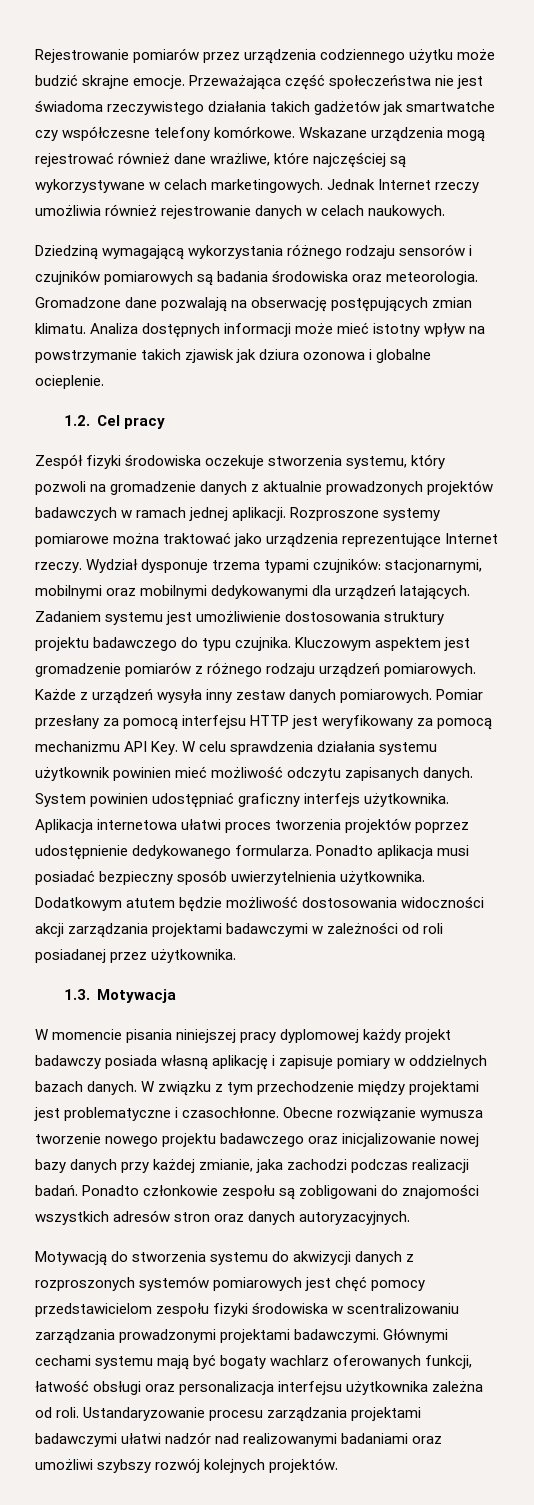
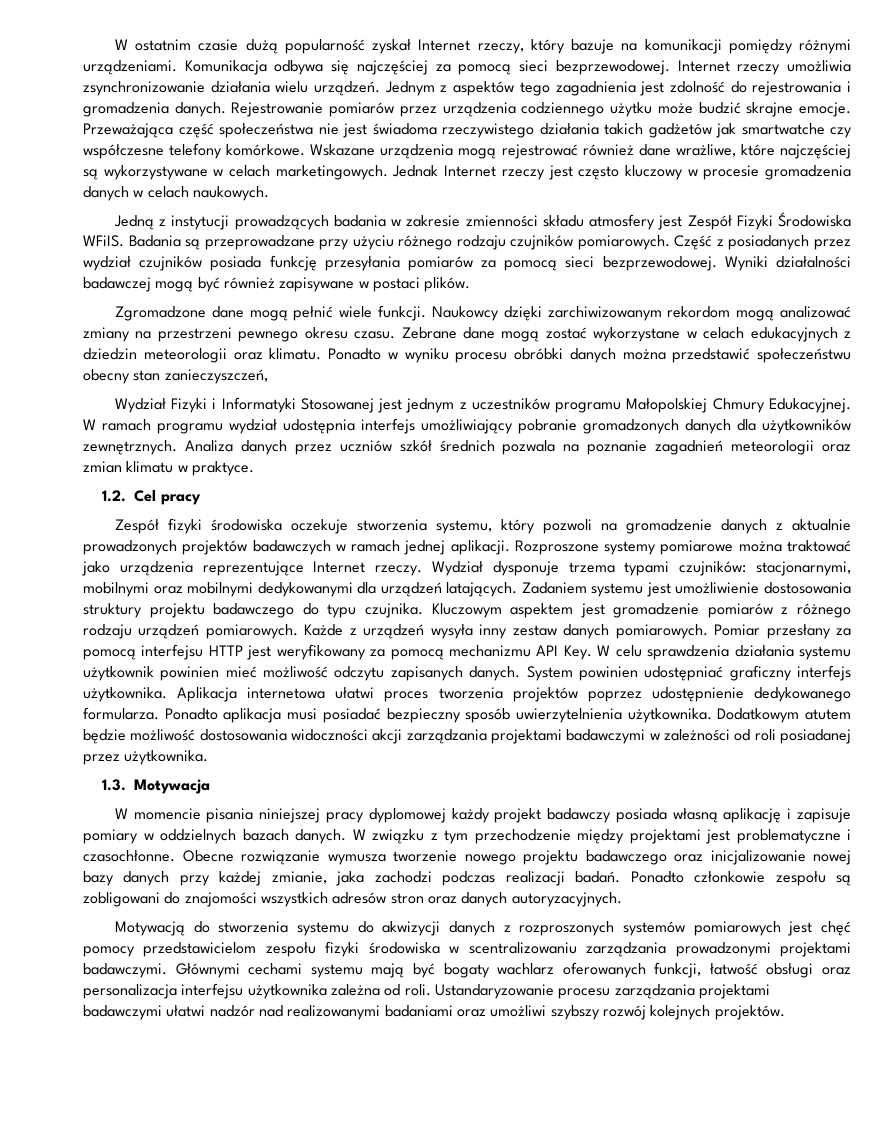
(35, 56) none -> [114,39,851,54] [83,60,852,75] [83,81,852,96] [83,102,226,117] W ostatnim czasie dużą popularność zyskał Internet rzeczy, który bazuje na komunikacji pomiędzy różnymi urządzeniami. Komunikacja odbywa się najczęściej za pomocą sieci bezprzewodowej. Internet rzeczy umożliwia zsynchronizowanie działania wielu urządzeń. Jednym z aspektów tego zagadnienia jest zdolność do rejestrowania i gromadzenia danych.
[35,204,446,219] [35,244,473,260] [35,270,479,286] [35,297,473,312] [35,322,486,338] [35,349,432,363] [35,375,104,389] umożliwia również rejestrowanie danych w celach naukowych. // Dziedziną wymagającą wykorzystania różnego rodzaju sensorów i czujników pomiarowych są badania środowiska oraz meteorologia. Gromadzone dane pozwalają na obserwację postępujących zmian klimatu. Analiza dostępnych informacji może mieć istotny wpływ na powstrzymanie takich zjawisk jak dziura ozonowa i globalne ocieplenie. -> [548,165,852,180] [83,186,269,201] [113,212,851,230] [83,235,852,250] [83,255,851,271] [83,277,471,292] [114,305,852,321] [83,327,852,342] [83,348,851,363] [83,369,268,384] [114,397,852,413] [83,418,851,434] [83,440,851,455] [83,461,254,476] jest często kluczowy w procesie gromadzenia danych w celach naukowych. // Jedną z instytucji prowadzących badania w zakresie zmienności składu atmosfery jest Zespół Fizyki Środowiska WFiIS. Badania są przeprowadzane przy użyciu różnego rodzaju czujników pomiarowych. Część z posiadanych przez wydział czujników posiada funkcję przesyłania pomiarów za pomocą sieci bezprzewodowej. Wyniki działalności badawczej mogą być również zapisywane w postaci plików. // Zgromadzone dane mogą pełnić wiele funkcji. Naukowcy dzięki zarchiwizowanym rekordom mogą analizować zmiany na przestrzeni pewnego okresu czasu. Zebrane dane mogą zostać wykorzystane w celach edukacyjnych z dziedzin meteorologii oraz klimatu. Ponadto w wyniku procesu obróbki danych można przedstawić społeczeństwu obecny stan zanieczyszczeń, // Wydział Fizyki i Informatyki Stosowanej jest jednym z uczestników programu Małopolskiej Chmury Edukacyjnej. W ramach programu wydział udostępnia interfejs umożliwiający pobranie gromadzonych danych dla użytkowników zewnętrznych. Analiza danych przez uczniów szkół średnich pozwala na poznanie zagadnień meteorologii oraz zmian klimatu w praktyce.

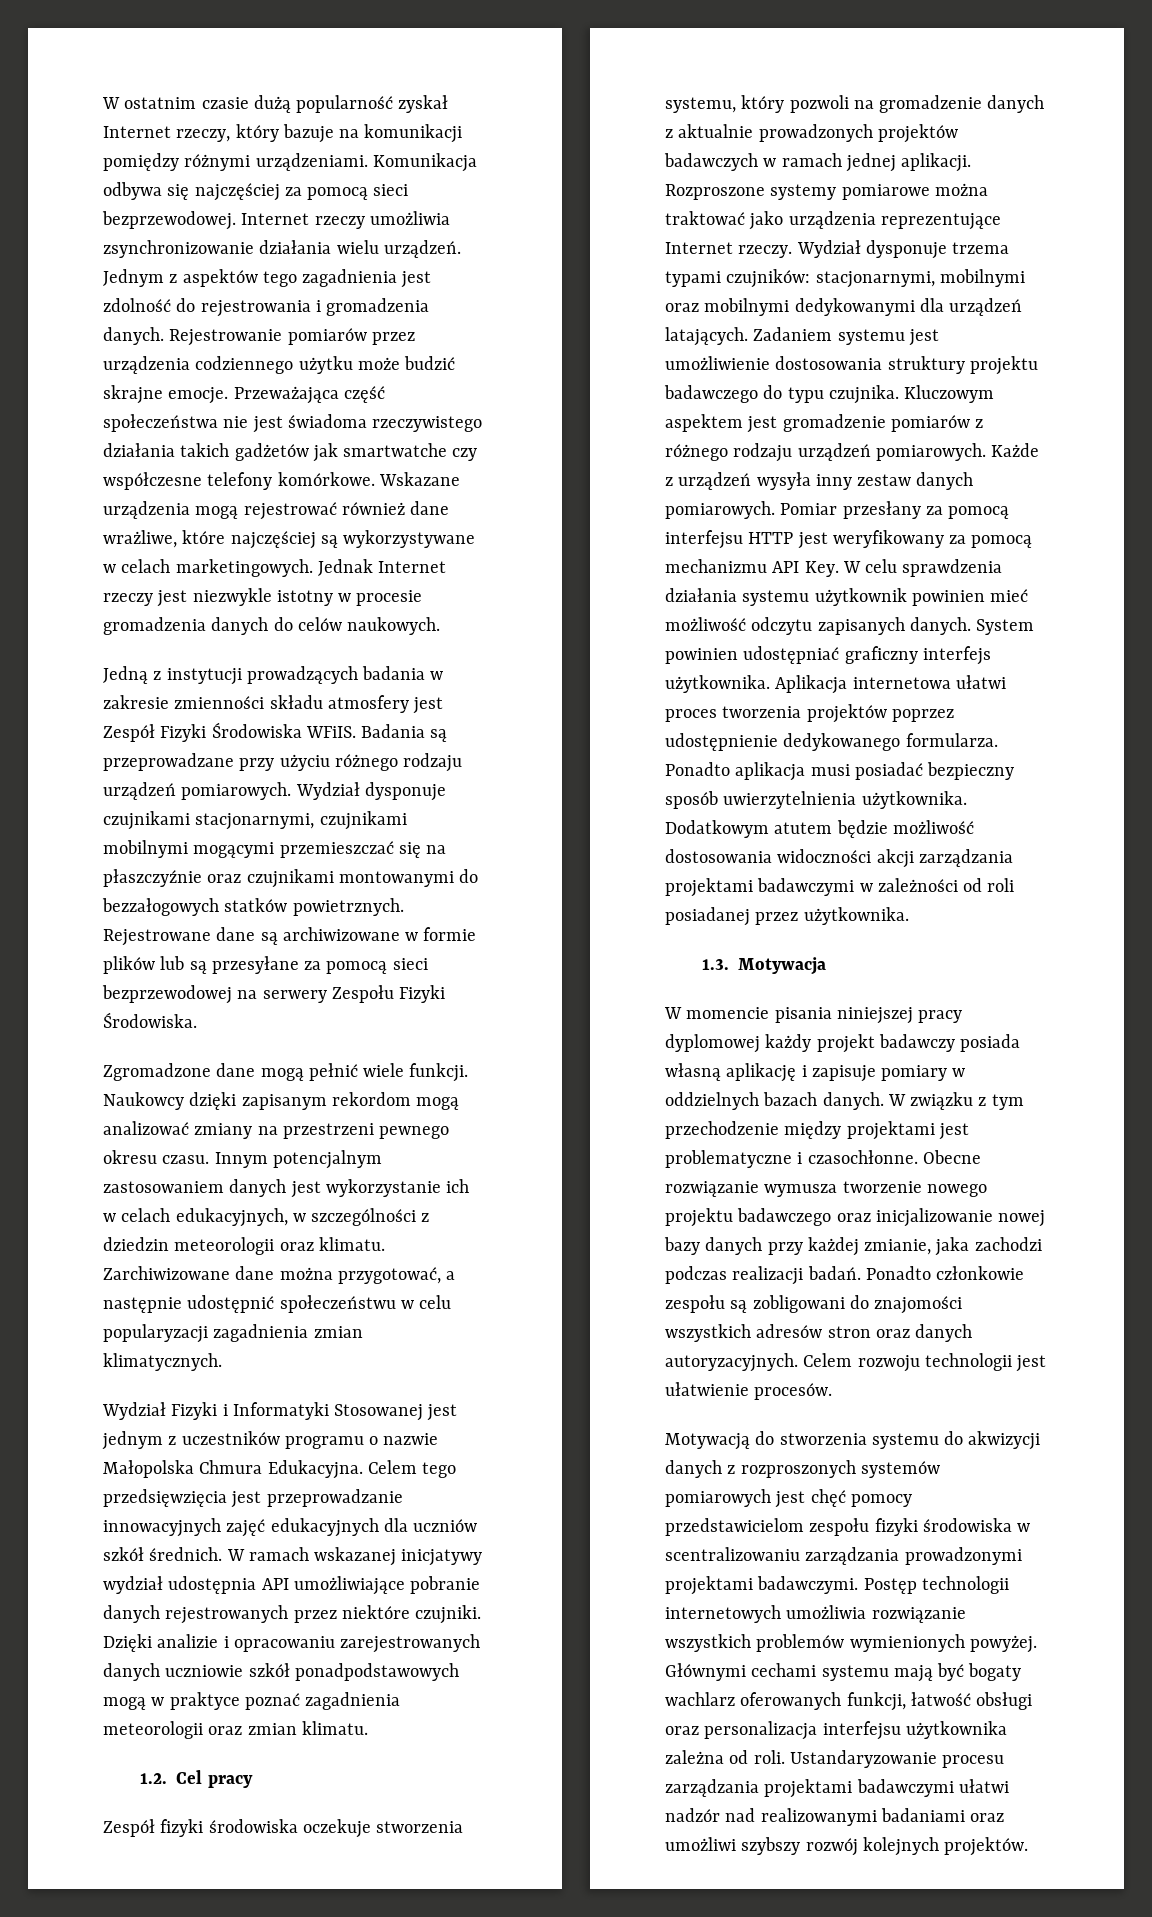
[578,165,683,180] często kluczowy -> [192,588,333,606] niezwykle istotny
[133,186,189,198] w celach -> [273,617,342,631] do celów
[510,235,852,250] [83,255,851,271] [83,277,471,292] czujników pomiarowych. Część z posiadanych przez wydział czujników posiada funkcję przesyłania pomiarów za pomocą sieci bezprzewodowej. Wyniki działalności badawczej mogą być również zapisywane w postaci plików. -> [103,782,446,801] [103,811,407,830] [103,840,447,858] [103,869,479,888] [102,898,404,916] [103,927,477,946] [103,956,428,974] [102,985,446,1004] [103,1012,197,1028] urządzeń pomiarowych. Wydział dysponuje czujnikami stacjonarnymi, czujnikami mobilnymi mogącymi przemieszczać się na płaszczyźnie oraz czujnikami montowanymi do bezzałogowych statków powietrznych. Rejestrowane dane są archiwizowane w formie plików lub są przesyłane za pomocą sieci bezprzewodowej na serwery Zespołu Fizyki Środowiska.
[547,306,662,321] zarchiwizowanym -> [241,1094,327,1110] zapisanym
[401,327,838,342] Zebrane dane mogą zostać wykorzystane w celach edukacyjnych -> [214,1150,382,1169] [103,1179,470,1198] [103,1208,417,1227] Innym potencjalnym zastosowaniem danych jest wykorzystanie ich w celach edukacyjnych, w szczególności
[328,348,851,363] [83,369,268,384] Ponadto w wyniku procesu obróbki danych można przedstawić społeczeństwu obecny stan zanieczyszczeń, -> [103,1266,456,1284] [103,1295,452,1313] [103,1324,363,1343] [103,1353,222,1371] Zarchiwizowane dane można przygotować, a następnie udostępnić społeczeństwu w celu popularyzacji zagadnienia zmian klimatycznych.
[626,398,852,413] [83,418,851,434] [83,440,851,455] [83,461,254,476] Małopolskiej Chmury Edukacyjnej. W ramach programu wydział udostępnia interfejs umożliwiający pobranie gromadzonych danych dla użytkowników zewnętrznych. Analiza danych przez uczniów szkół średnich pozwala na poznanie zagadnień meteorologii oraz zmian klimatu w praktyce. -> [369,1433,439,1445] [103,1460,457,1479] [103,1489,403,1508] [103,1518,478,1537] [103,1547,483,1566] [103,1576,481,1595] [103,1605,482,1624] [103,1634,481,1653] [103,1663,459,1681] [103,1692,401,1710] [103,1721,368,1739] o nazwie Małopolska Chmura Edukacyjna. Celem tego przedsięwzięcia jest przeprowadzanie innowacyjnych zajęć edukacyjnych dla uczniów szkół średnich. W ramach wskazanej inicjatywy wydział udostępnia API umożliwiające pobranie danych rejestrowanych przez niektóre czujniki. Dzięki analizie i opracowaniu zarejestrowanych danych uczniowie szkół ponadpodstawowych mogą w praktyce poznać zagadnienia meteorologii oraz zmian klimatu.
(622, 899) none -> [803,1353,1047,1372] [665,1382,833,1400] Celem rozwoju technologii jest ułatwienie procesów.
(167, 970) none -> [863,1576,1009,1594] [665,1605,966,1623] [665,1634,1037,1653] Postęp technologii internetowych umożliwia rozwiązanie wszystkich problemów wymienionych powyżej.

